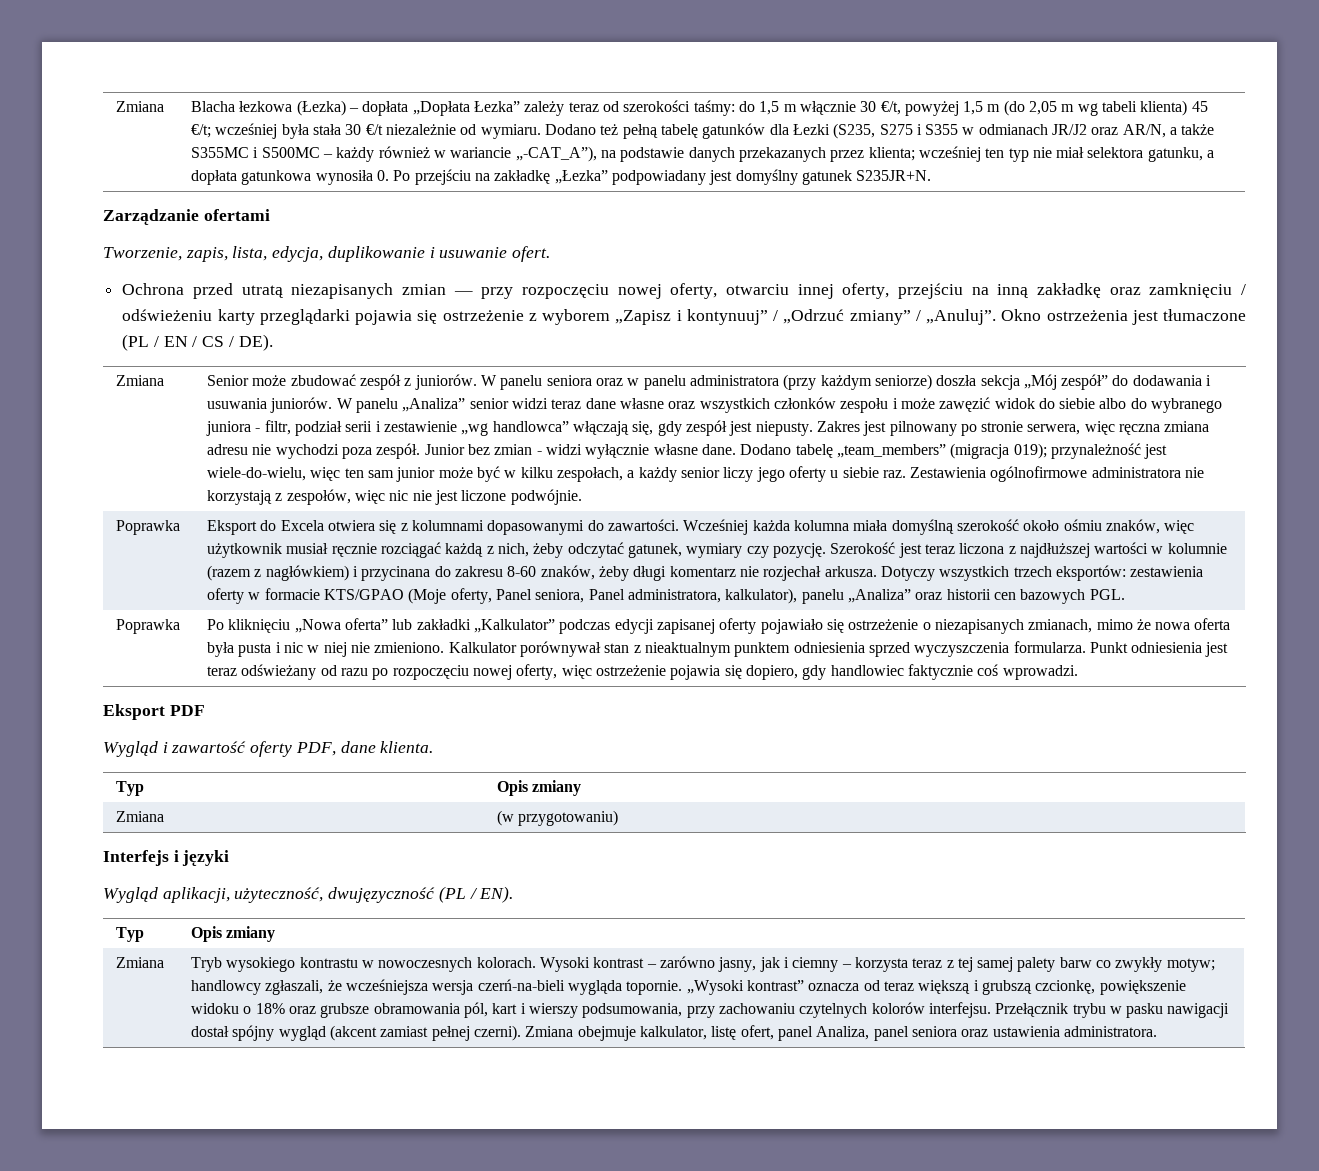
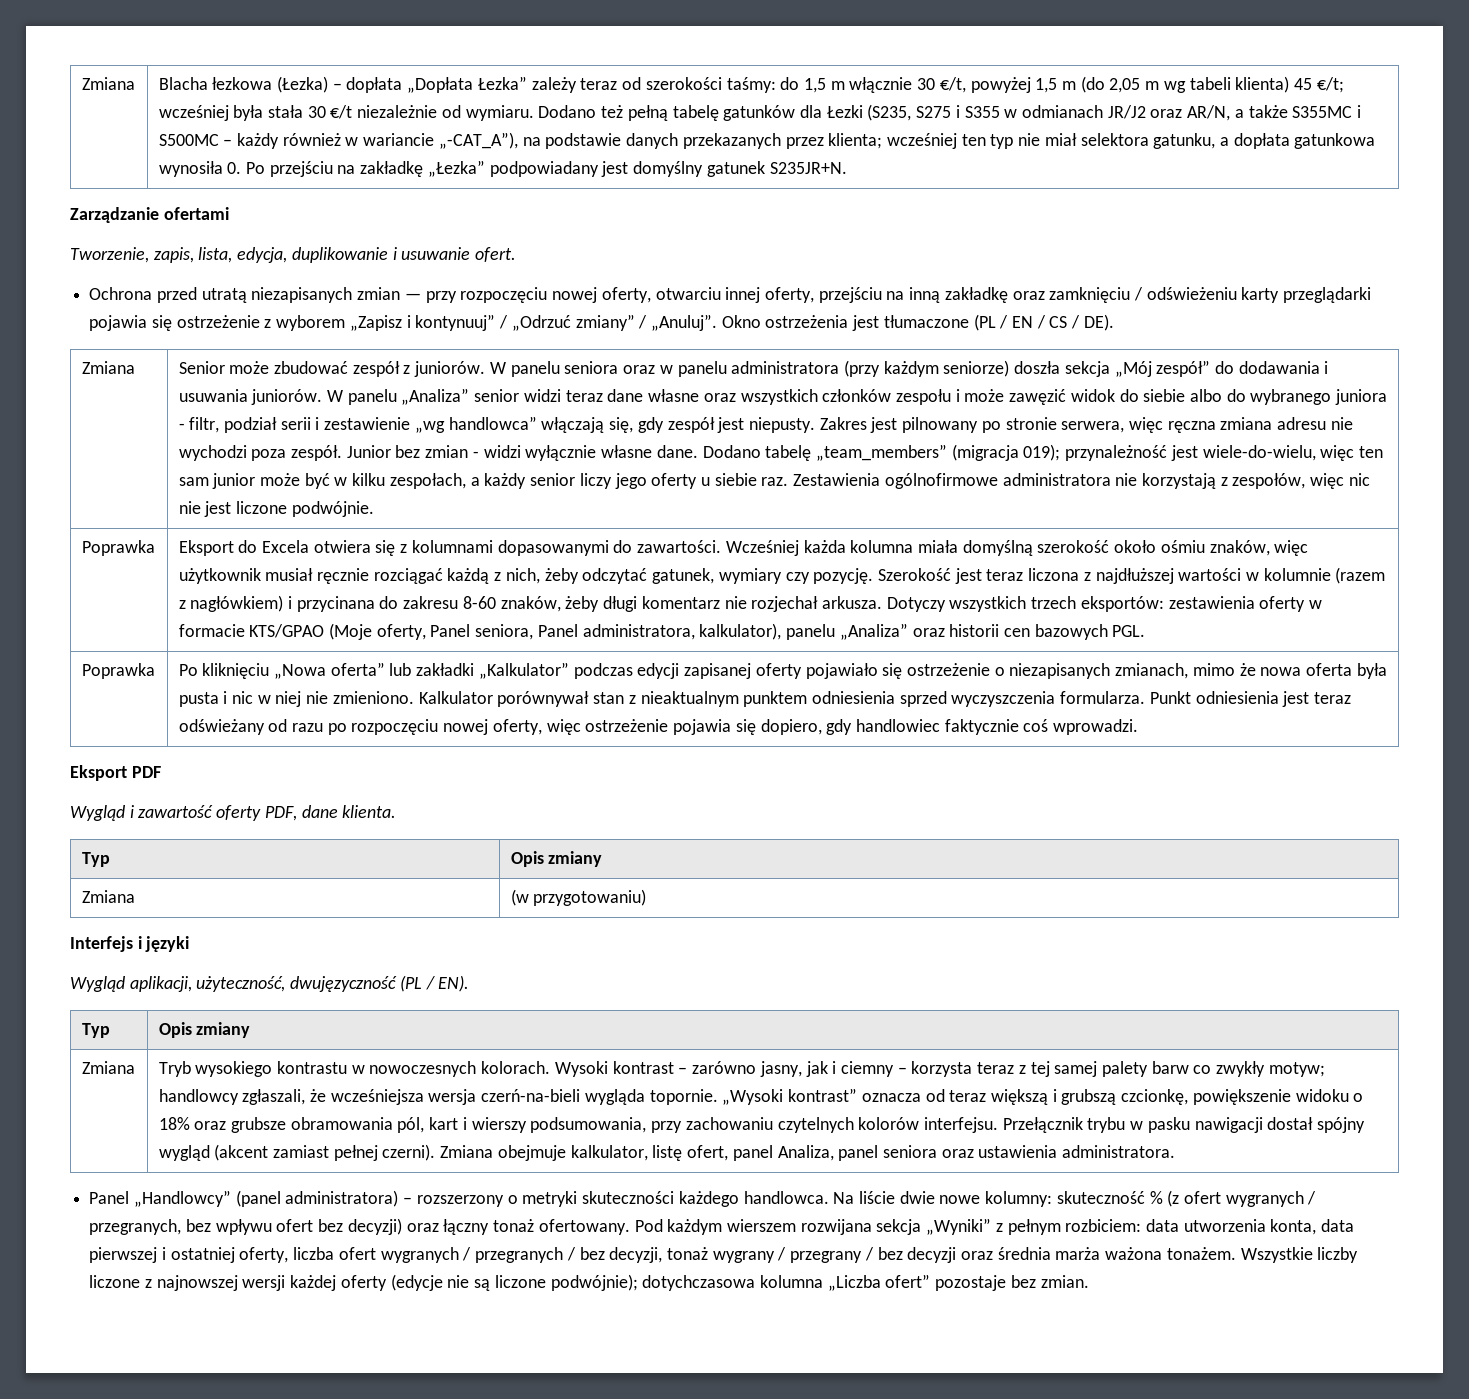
(1157, 1031) none -> [89,1190,1317,1207] [89,1218,1355,1235] [89,1247,1359,1263] [89,1274,1089,1291] // Panel „Handlowcy” (panel administratora) – rozszerzony o metryki skuteczności każdego handlowca. Na liście dwie nowe kolumny: skuteczność % (z ofert wygranych / przegranych, bez wpływu ofert bez decyzji) oraz łączny tonaż ofertowany. Pod każdym wierszem rozwijana sekcja „Wyniki” z pełnym rozbiciem: data utworzenia konta, data pierwszej i ostatniej oferty, liczba ofert wygranych / przegranych / bez decyzji, tonaż wygrany / przegrany / bez decyzji oraz średnia marża ważona tonażem. Wszystkie liczby liczone z najnowszej wersji każdej oferty (edycje nie są liczone podwójnie); dotychczasowa kolumna „Liczba ofert” pozostaje bez zmian.

